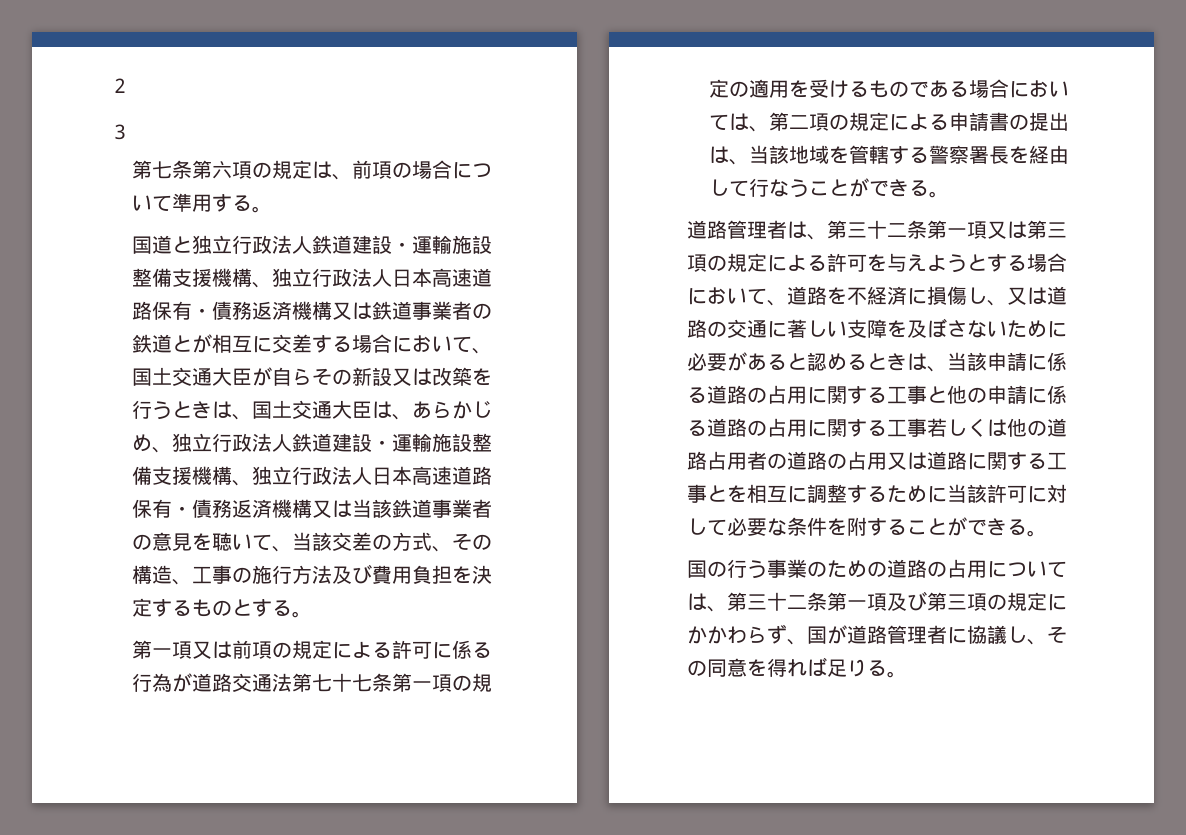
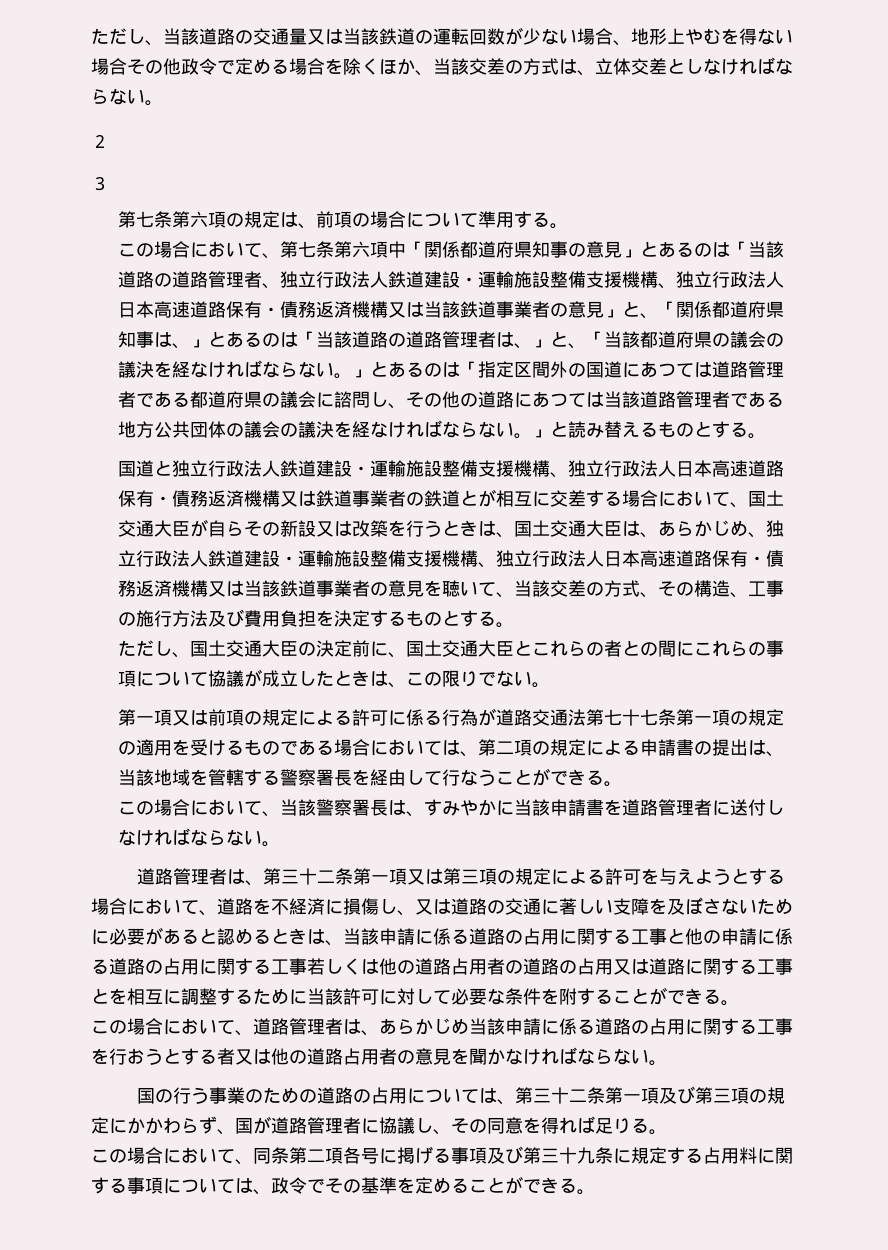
(110, 85) none -> [91,27,793,46] [91,57,793,76] [91,88,163,106] ただし、当該道路の交通量又は当該鉄道の運転回数が少ない場合、地形上やむを得ない場合その他政令で定める場合を除くほか、当該交差の方式は、立体交差としなければならない。 //
(273, 209) none -> [117,241,784,259] [117,271,784,289] [117,301,784,319] [117,331,784,349] [117,360,784,379] [117,391,784,409] [117,420,766,439] // この場合において、第七条第六項中「関係都道府県知事の意見」とあるのは「当該道路の道路管理者、独立行政法人鉄道建設・運輸施設整備支援機構、独立行政法人日本高速道路保有・債務返済機構又は当該鉄道事業者の意見」と、「関係都道府県知事は、」とあるのは「当該道路の道路管理者は、」と、「当該都道府県の議会の議決を経なければならない。」とあるのは「指定区間外の国道にあつては道路管理者である都道府県の議会に諮問し、その他の道路にあつては当該道路管理者である地方公共団体の議会の議決を経なければならない。」と読み替えるものとする。
(313, 614) none -> [117,640,784,658] [117,669,550,688] // ただし、国土交通大臣の決定前に、国土交通大臣とこれらの者との間にこれらの事項について協議が成立したときは、この限りでない。
(950, 194) none -> [117,799,784,817] [117,828,280,847] // この場合において、当該警察署長は、すみやかに当該申請書を道路管理者に送付しなければならない。
(1047, 533) none -> [91,1018,793,1036] [91,1047,667,1066] // この場合において、道路管理者は、あらかじめ当該申請に係る道路の占用に関する工事を行おうとする者又は他の道路占用者の意見を聞かなければならない。
(907, 674) none -> [91,1146,793,1165] [91,1176,595,1195] // この場合において、同条第二項各号に掲げる事項及び第三十九条に規定する占用料に関する事項については、政令でその基準を定めることができる。

